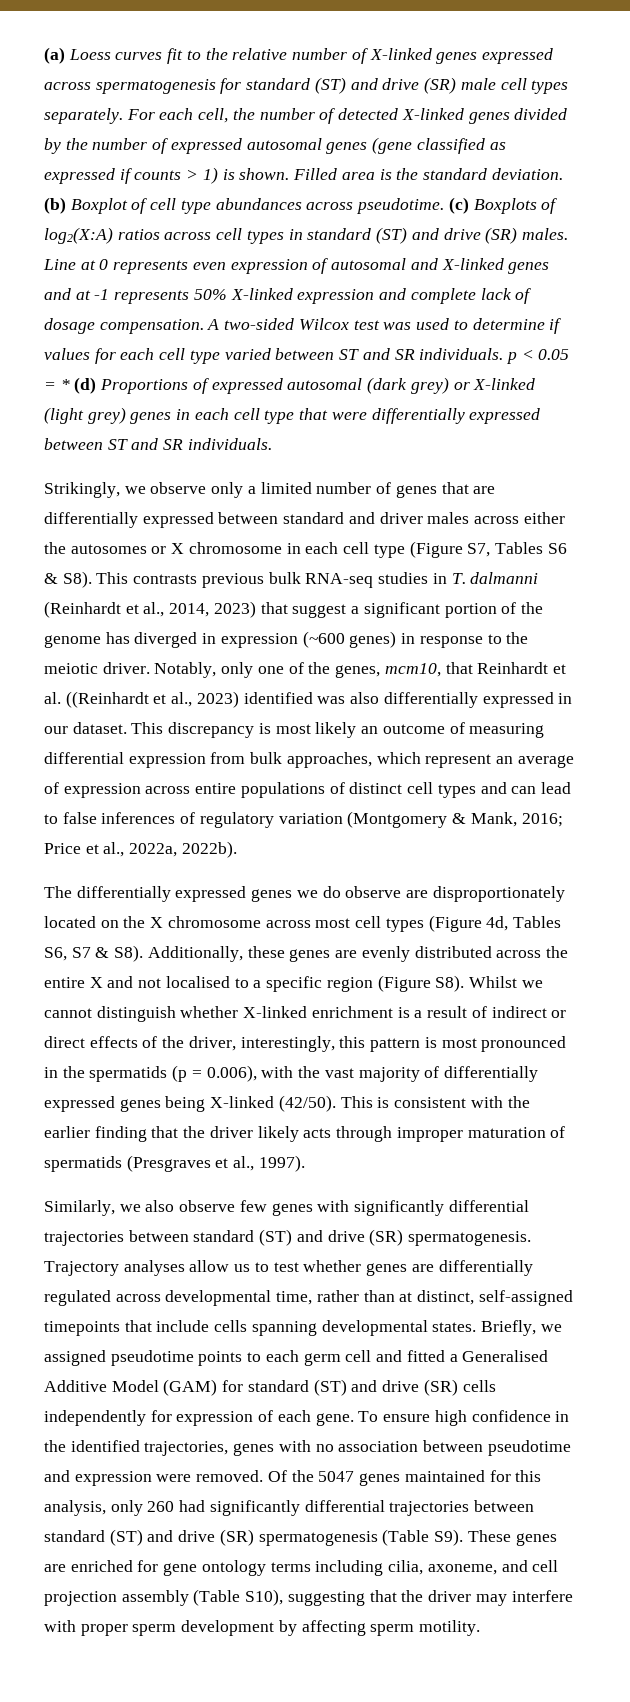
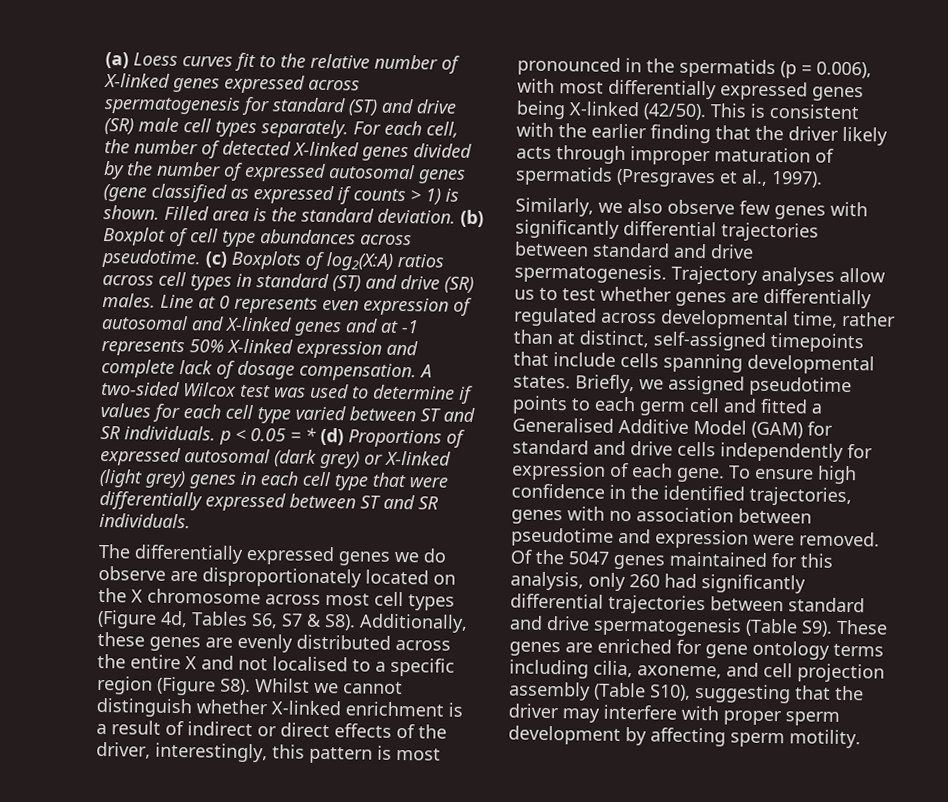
[44,482,496,498] [44,512,565,528] [44,541,567,558] [44,571,539,588] [44,601,543,618] [44,631,529,648] [44,662,566,678] [44,691,573,708] [44,722,545,738] [44,752,574,768] [44,782,571,798] [44,811,563,828] [44,841,237,858] // Strikingly, we observe only a limited number of genes that are differentially expressed between standard and driver males across either the autosomes or X chromosome in each cell type (Figure S7, Tables S6 & S8). This contrasts previous bulk RNA-seq studies in T. dalmanni (Reinhardt et al., 2014, 2023) that suggest a significant portion of the genome has diverged in expression (~600 genes) in response to the meiotic driver. Notably, only one of the genes, mcm10, that Reinhardt et al. ((Reinhardt et al., 2023) identified was also differentially expressed in our dataset. This discrepancy is most likely an outcome of measuring differential expression from bulk approaches, which represent an average of expression across entire populations of distinct cell types and can lead to false inferences of regulatory variation (Montgomery & Mank, 2016; Price et al., 2022a, 2022b). -> (191, 520) none
[298,1066,440,1082] the vast majority of -> [559,81,604,94] most
[259,1229,404,1246] (ST) and drive (SR) -> [673,243,754,259] and drive
[313,1379,458,1396] (ST) and drive (SR) -> [593,440,673,456] and drive
[109,1529,254,1546] (ST) and drive (SR) -> [509,615,590,631] and drive

